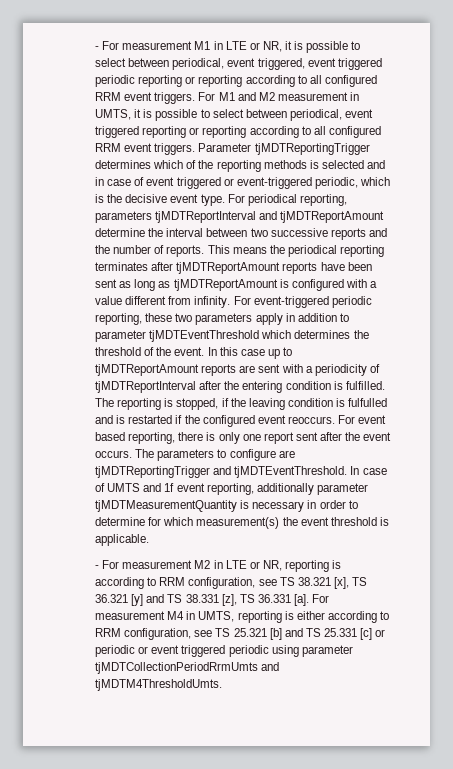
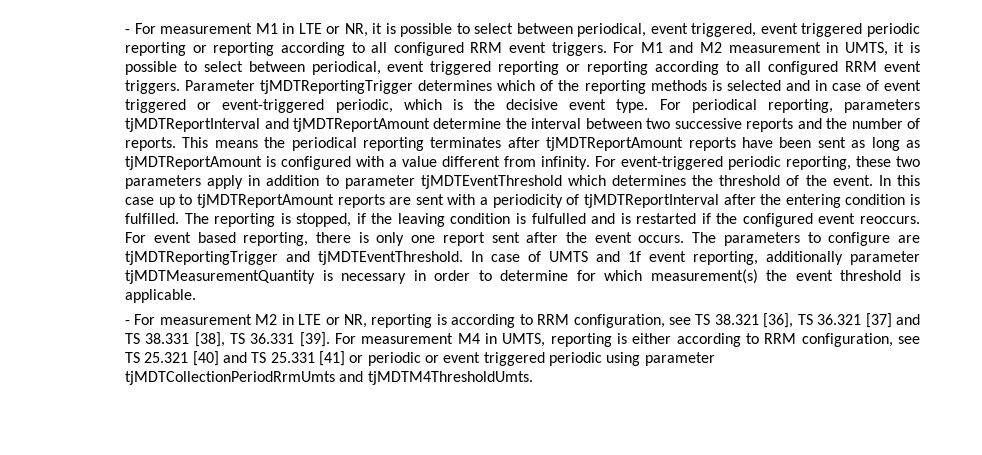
[333,577,349,589] [x], -> [763,313,794,328] [36],
[131,594,144,606] [y] -> [865,313,892,328] [37]
[221,594,237,606] [z], -> [194,332,225,347] [38],
[294,594,310,606] [a]. -> [299,332,330,347] [39].
[269,628,282,640] [b] -> [192,351,219,366] [40]
[360,628,373,640] [c] -> [318,351,345,366] [41]

